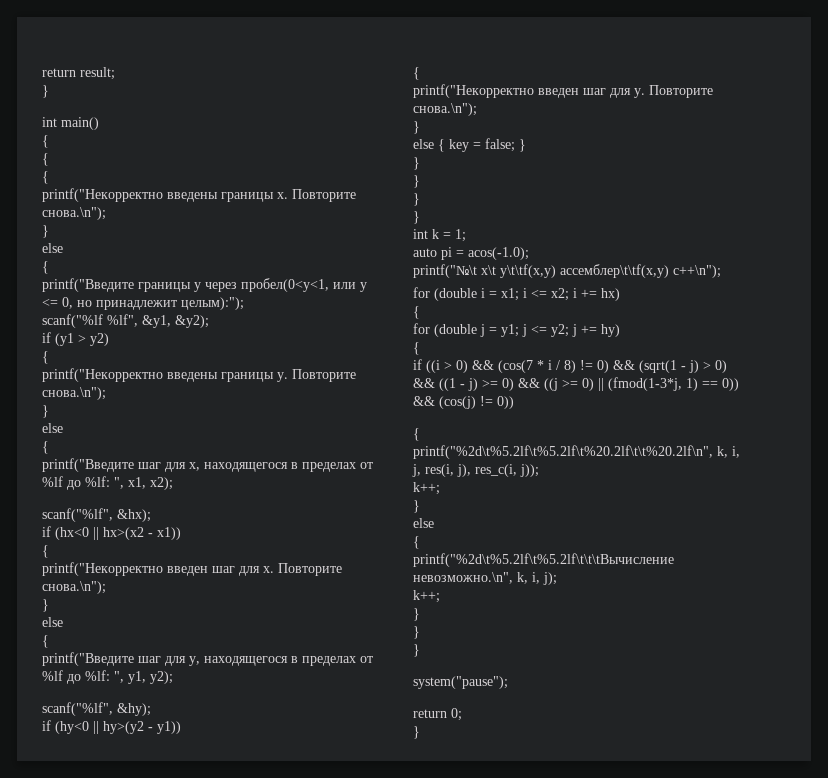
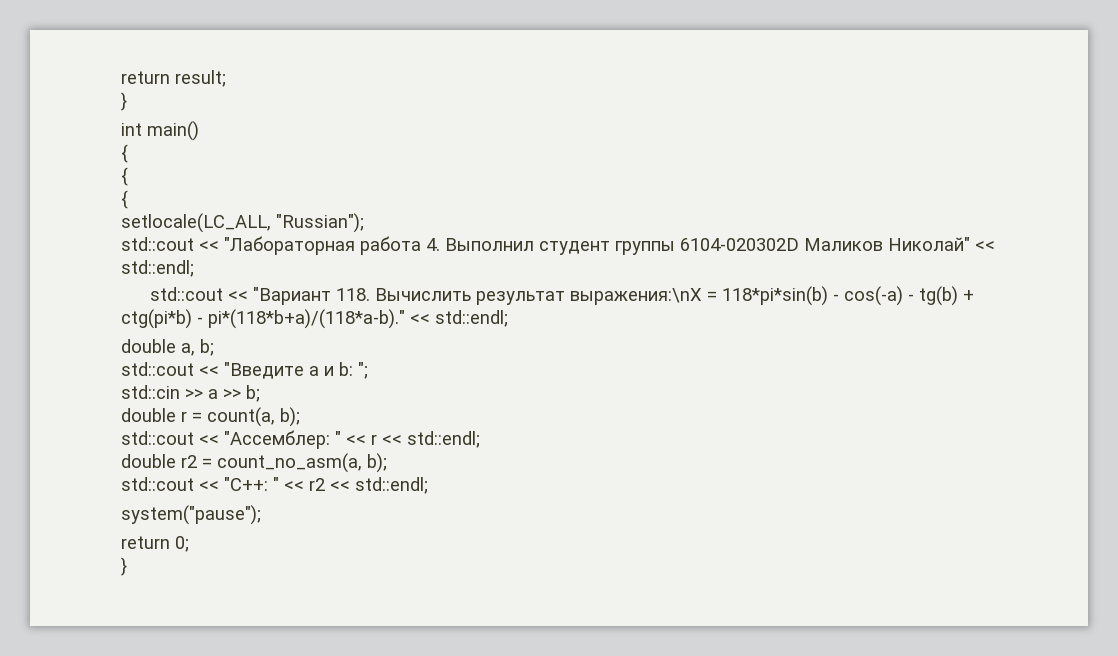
[42,188,356,202] [42,207,106,220] [42,225,49,238] [42,243,63,253] [42,261,49,274] [42,278,367,292] [42,297,244,310] [42,314,209,328] [42,332,109,346] [42,351,49,364] [42,368,356,382] [42,387,106,400] [42,405,49,418] [42,423,63,433] [42,441,49,454] [42,458,373,472] [42,476,173,490] [42,508,151,522] [42,526,181,540] [42,545,49,558] [42,562,342,576] [42,581,106,594] [42,599,49,612] [42,617,63,627] [42,635,49,648] [42,652,373,666] [42,670,173,684] [42,702,151,716] [42,720,181,734] [413,67,420,80] [413,84,713,98] [413,103,477,116] [413,121,420,134] [413,138,526,152] [413,157,420,170] [413,175,420,188] [413,193,420,206] [413,211,420,224] [413,229,466,242] [413,247,529,260] [413,264,721,278] [413,287,620,301] [413,306,420,319] [413,323,620,337] [413,342,420,355] [413,359,727,373] [413,377,739,391] [413,396,514,409] [413,428,420,441] [413,445,740,459] [412,464,539,477] [413,482,440,495] [413,500,420,513] [413,518,434,528] [413,536,420,549] [413,553,674,567] [413,572,557,585] [413,590,440,603] [413,608,420,621] [413,626,420,639] [413,644,420,657] printf("Некорректно введены границы x. Повторите снова.\n"); // } // else // { // printf("Введите границы y через пробел(0<y<1, или y <= 0, но принадлежит целым):"); // scanf("%lf %lf", &y1, &y2); // if (y1 > y2) // { // printf("Некорректно введены границы y. Повторите снова.\n"); // } // else // { // printf("Введите шаг для x, находящегося в пределах от %lf до %lf: ", x1, x2); // scanf("%lf", &hx); // if (hx<0 || hx>(x2 - x1)) // { // printf("Некорректно введен шаг для x. Повторите снова.\n"); // } // else // { // printf("Введите шаг для y, находящегося в пределах от %lf до %lf: ", y1, y2); // scanf("%lf", &hy); // if (hy<0 || hy>(y2 - y1)) // { // printf("Некорректно введен шаг для y. Повторите снова.\n"); // } // else { key = false; } // } // } // } // } // int k = 1; // auto pi = acos(-1.0); // printf("№\t x\t y\t\tf(x,y) ассемблер\t\tf(x,y) c++\n"); // for (double i = x1; i <= x2; i += hx) // { // for (double j = y1; j <= y2; j += hy) // { // if ((i > 0) && (cos(7 * i / 8) != 0) && (sqrt(1 - j) > 0) && ((1 - j) >= 0) && ((j >= 0) || (fmod(1-3*j, 1) == 0)) && (cos(j) != 0)) // { // printf("%2d\t%5.2lf\t%5.2lf\t%20.2lf\t\t%20.2lf\n", k, i, j, res(i, j), res_c(i, j)); // k++; // } // else // { // printf("%2d\t%5.2lf\t%5.2lf\t\t\tВычисление невозможно.\n", k, i, j); // k++; // } // } // } -> [121,213,364,233] [121,236,995,255] [121,260,194,277] [150,286,975,306] [121,309,508,329] [121,339,214,356] [121,362,368,379] [121,385,260,402] [121,407,300,427] [121,430,480,449] [121,453,387,473] [121,477,428,494] setlocale(LC_ALL, "Russian"); // std::cout << "Лабораторная работа 4. Выполнил студент группы 6104-020302D Маликов Николай" << std::endl; // std::cout << "Вариант 118. Вычислить результат выражения:\nX = 118*pi*sin(b) - cos(-a) - tg(b) + ctg(pi*b) - pi*(118*b+a)/(118*a-b)." << std::endl; // double a, b; // std::cout << "Введите a и b: "; // std::cin >> a >> b; // double r = count(a, b); // std::cout << "Ассемблер: " << r << std::endl; // double r2 = count_no_asm(a, b); // std::cout << "С++: " << r2 << std::endl;

